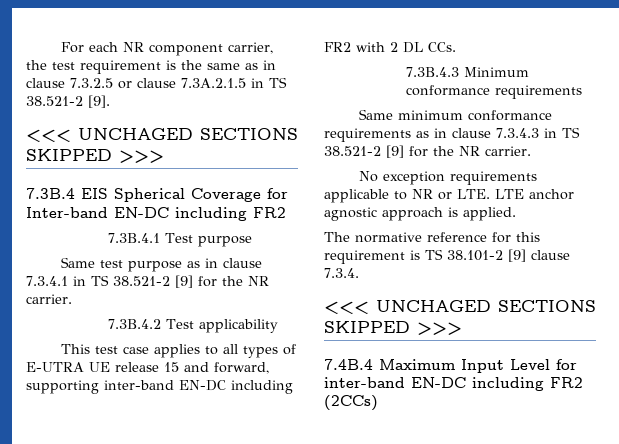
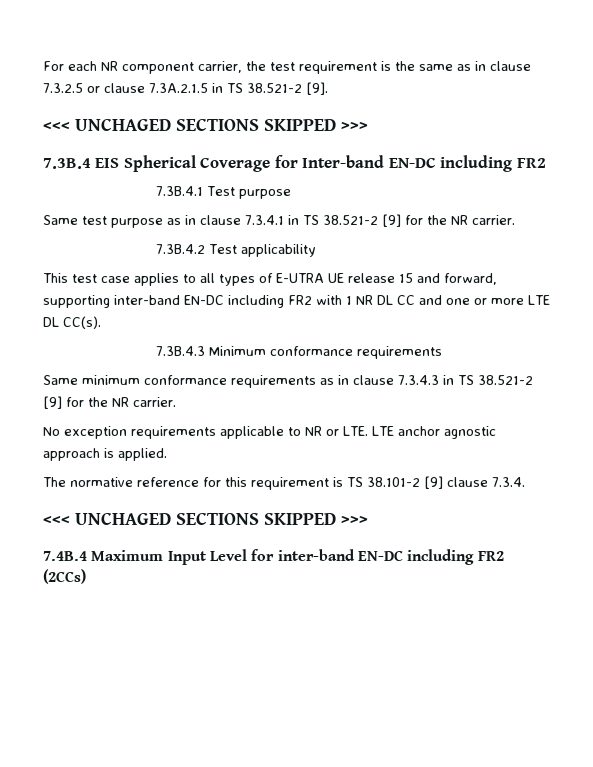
[390,42,456,53] 2 DL CCs. -> [346,295,550,305] [43,316,101,329] 1 NR DL CC and one or more LTE DL CC(s).

